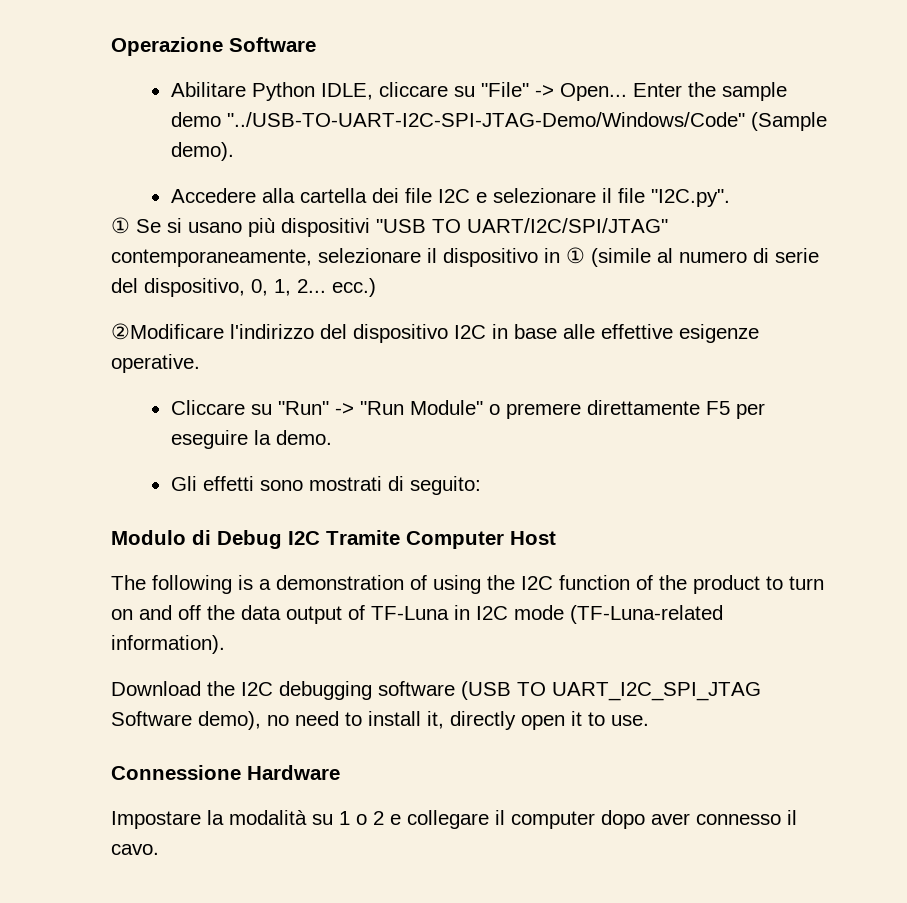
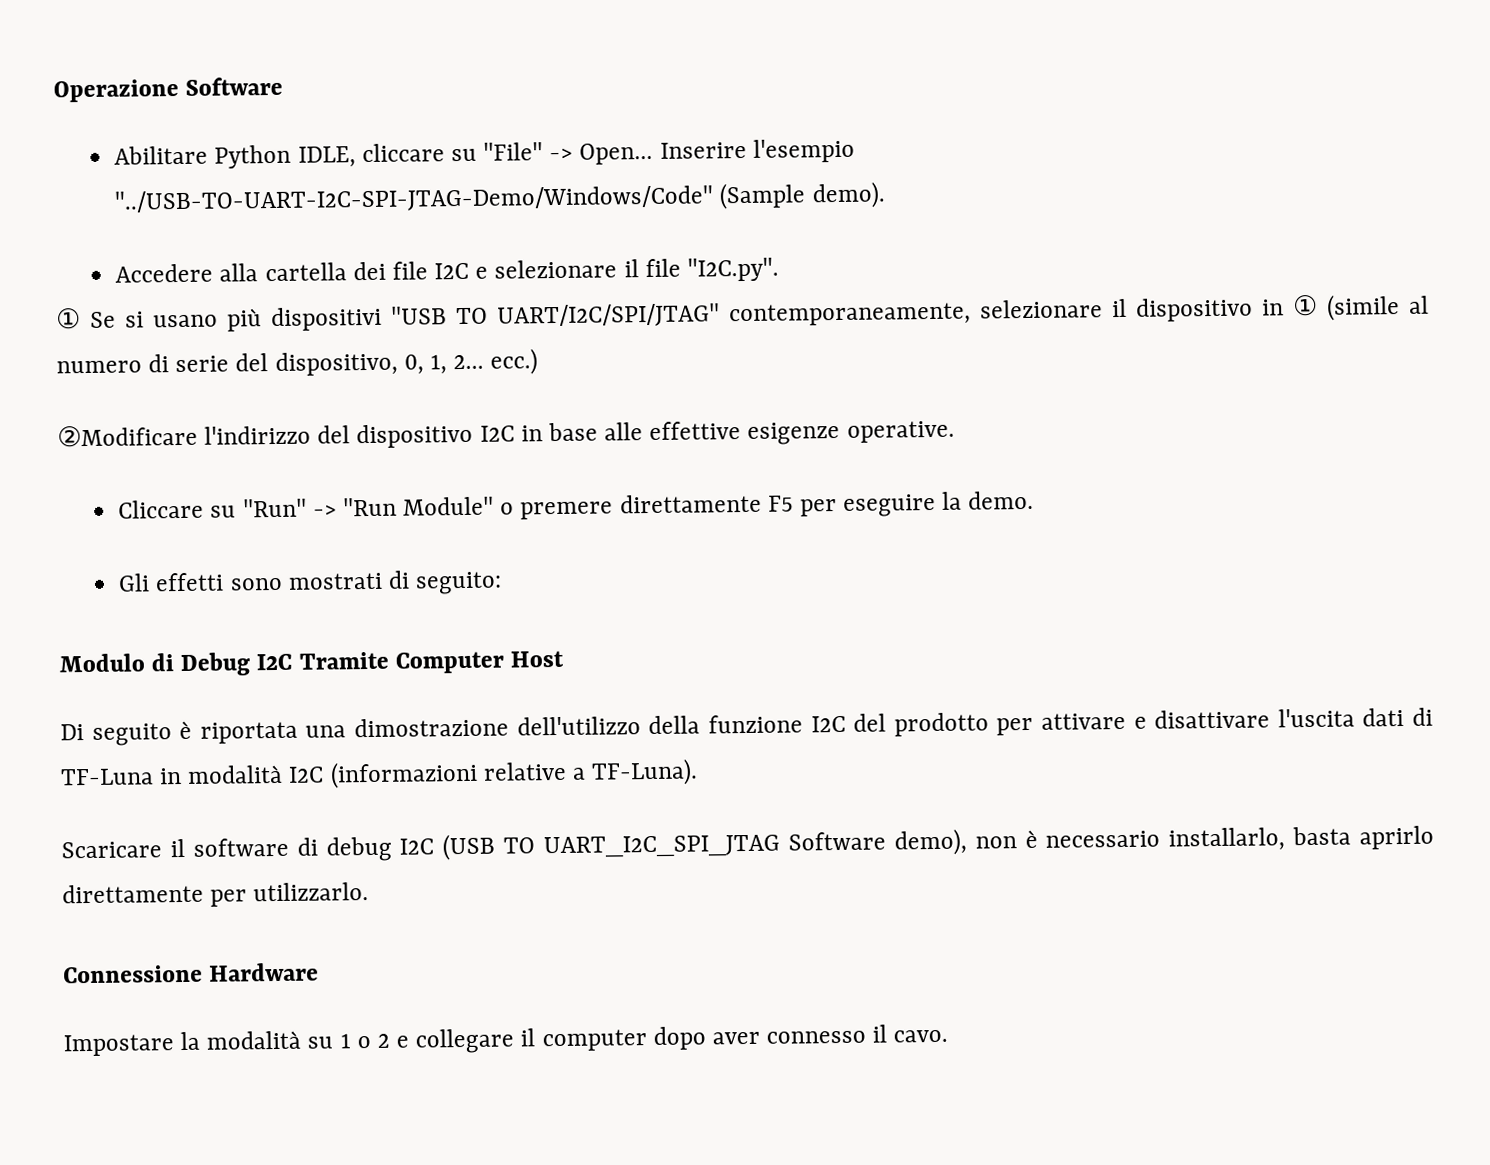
[632,82,787,101] [170,112,221,127] Enter the sample demo -> [659,138,855,163] Inserire l'esempio
[111,575,824,594] [111,605,723,624] [111,635,225,654] [111,681,455,700] The following is a demonstration of using the I2C function of the product to turn on and off the data output of TF-Luna in I2C mode (TF-Luna-related information). // Download the I2C debugging software -> [60,707,1433,746] [60,758,699,789] [61,836,435,862] Di seguito è riportata una dimostrazione dell'utilizzo della funzione I2C del prodotto per attivare e disattivare l'uscita dati di TF-Luna in modalità I2C (informazioni relative a TF-Luna). // Scaricare il software di debug I2C
[267,711,649,730] no need to install it, directly open it to use. -> [974,825,1434,852] [62,882,370,907] non è necessario installarlo, basta aprirlo direttamente per utilizzarlo.

